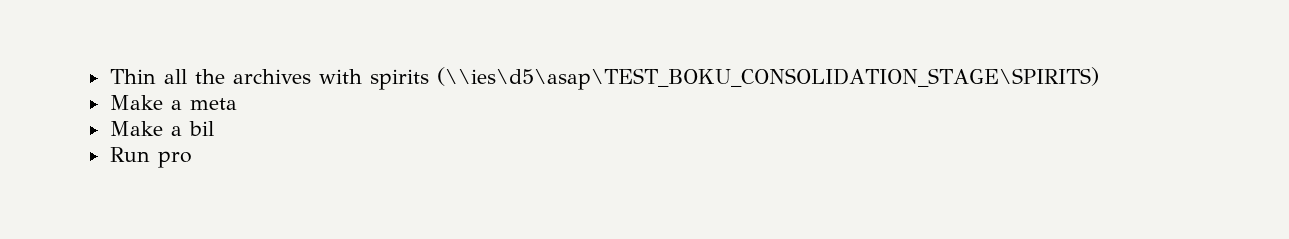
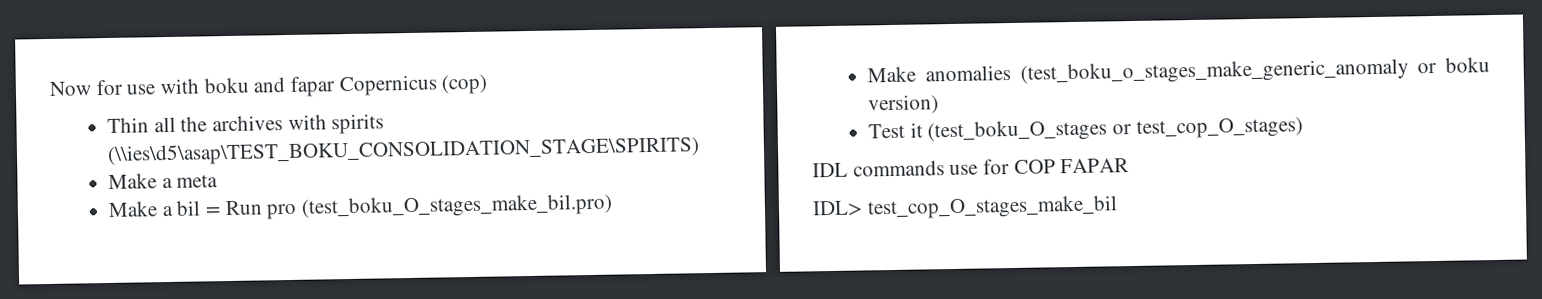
(109, 76) none -> [49,74,489,97] Now for use with boku and fapar Copernicus (cop) //
(214, 128) // -> [205,207,222,216] =
(192, 159) none -> [301,193,614,219] [867,57,1490,85] [868,94,940,115] [868,117,1303,143] [812,158,1130,178] [812,195,1118,220] (test_boku_O_stages_make_bil.pro) // Make anomalies (test_boku_o_stages_make_generic_anomaly or boku version) // Test it (test_boku_O_stages or test_cop_O_stages) // IDL commands use for COP FAPAR // IDL> test_cop_O_stages_make_bil

